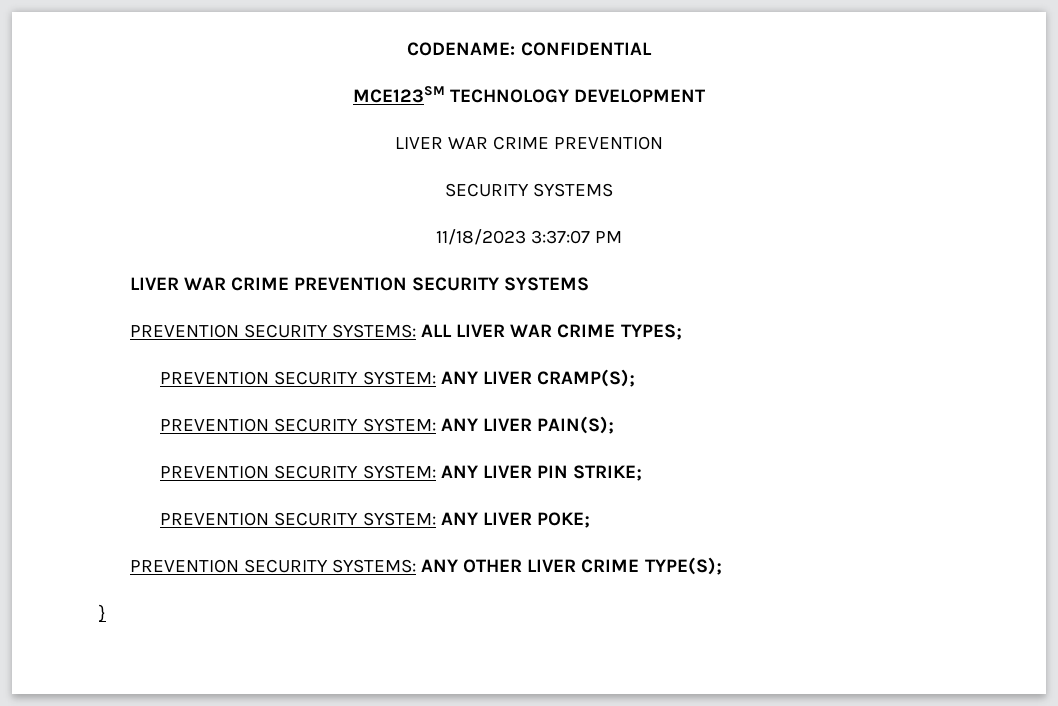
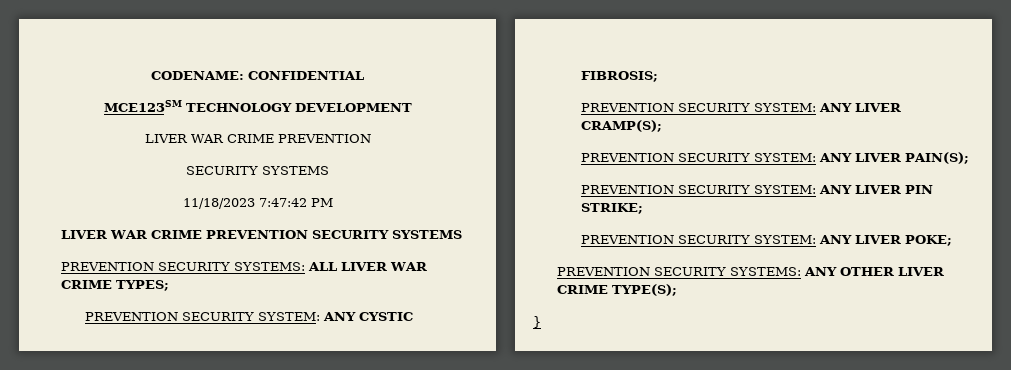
[531,230,590,244] 3:37:07 -> [258,198,307,207] 7:47:42
(682, 332) none -> [84,312,413,321] [580,71,658,82] // PREVENTION SECURITY SYSTEM: ANY CYSTIC FIBROSIS;

